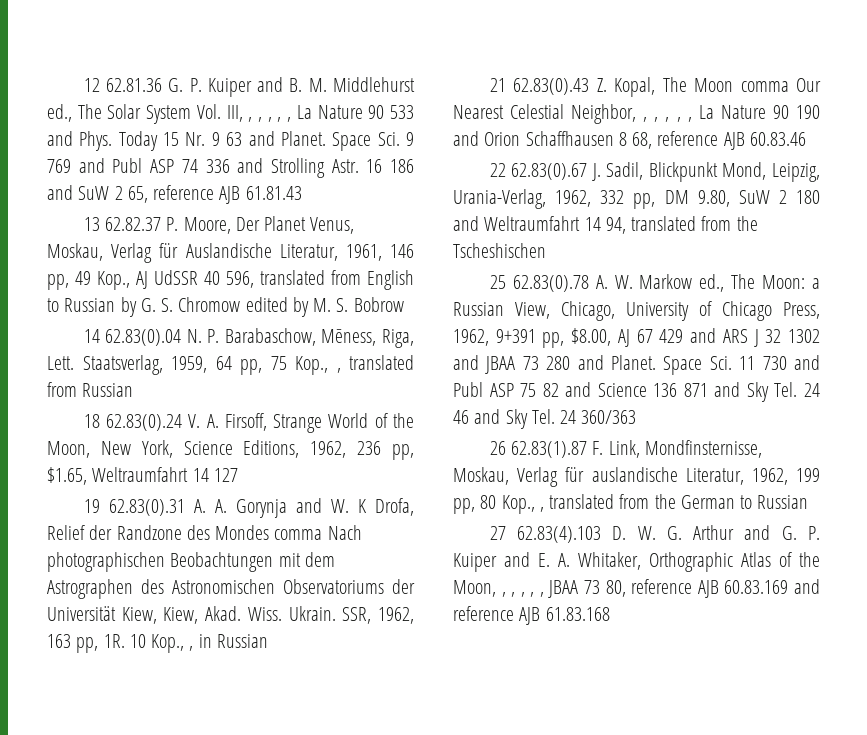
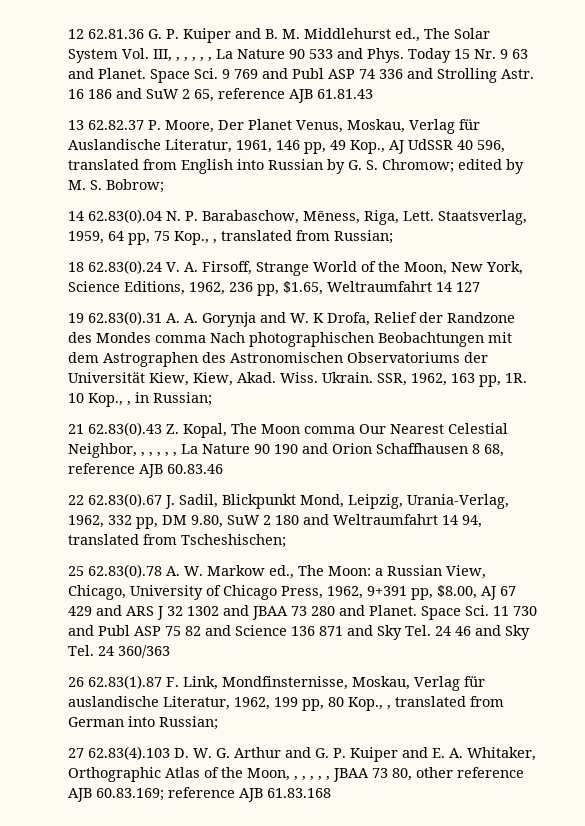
[47,298,59,312] to -> [237,159,264,170] into
[178,297,241,312] Chromow -> [382,159,454,173] Chromow;
[353,297,404,312] Bobrow -> [106,179,164,193] Bobrow;
[82,383,134,397] Russian -> [334,230,393,244] Russian;
[216,634,268,648] Russian -> [153,392,212,406] Russian;
[736,216,758,231] [453,243,546,258] the Tscheshischen -> [181,534,286,548] Tscheshischen;
[654,494,809,509] the German to Russian -> [68,716,218,730] German into Russian;
[631,579,820,598] reference AJB 60.83.169 and -> [416,767,524,778] [68,788,164,802] other reference AJB 60.83.169;

